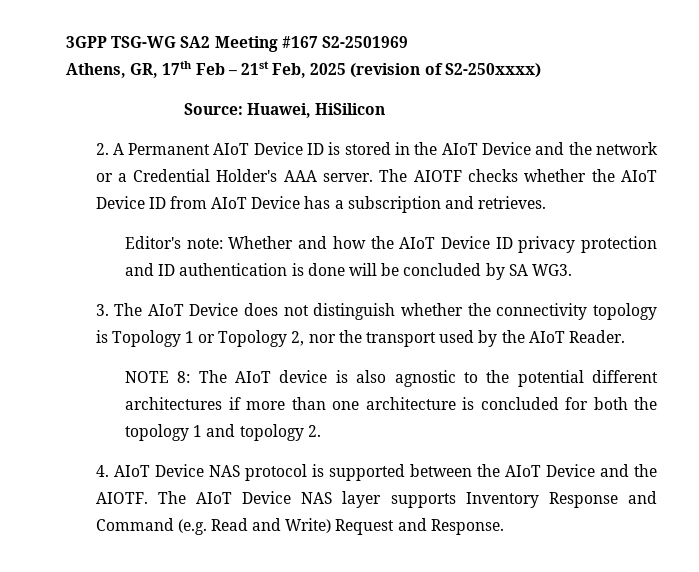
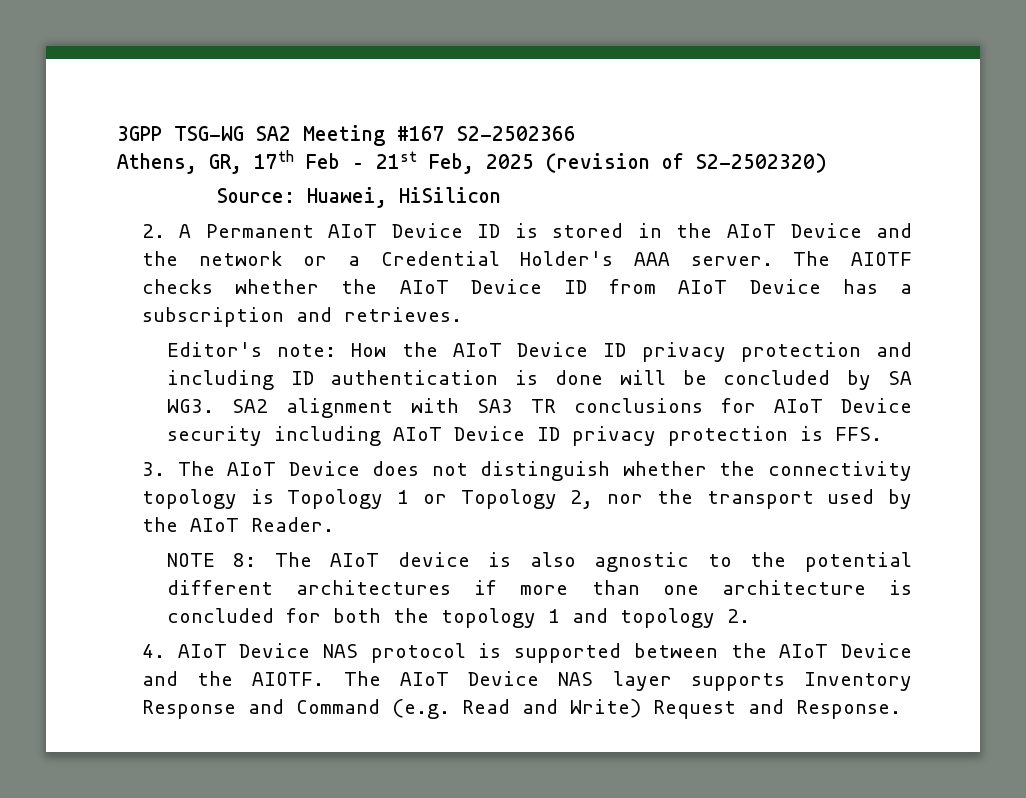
[321,36,408,48] S2-2501969 -> [457,126,576,141] S2-2502366
[444,63,541,78] S2-250xxxx) -> [696,153,827,173] S2-2502320)
[228,236,366,249] Whether and how -> [351,343,387,357] How
(155, 269) none -> [166,370,274,390] including
(572, 270) none -> [231,398,912,418] [166,426,882,446] SA2 alignment with SA3 TR conclusions for AIoT Device security including AIoT Device ID privacy protection is FFS.

